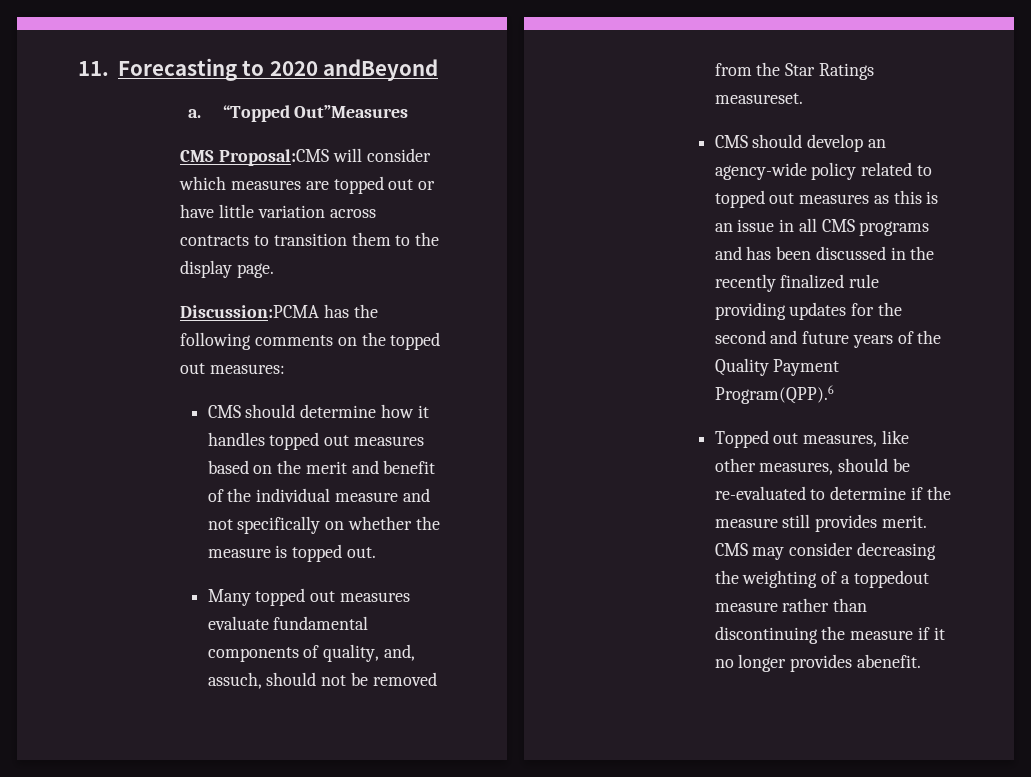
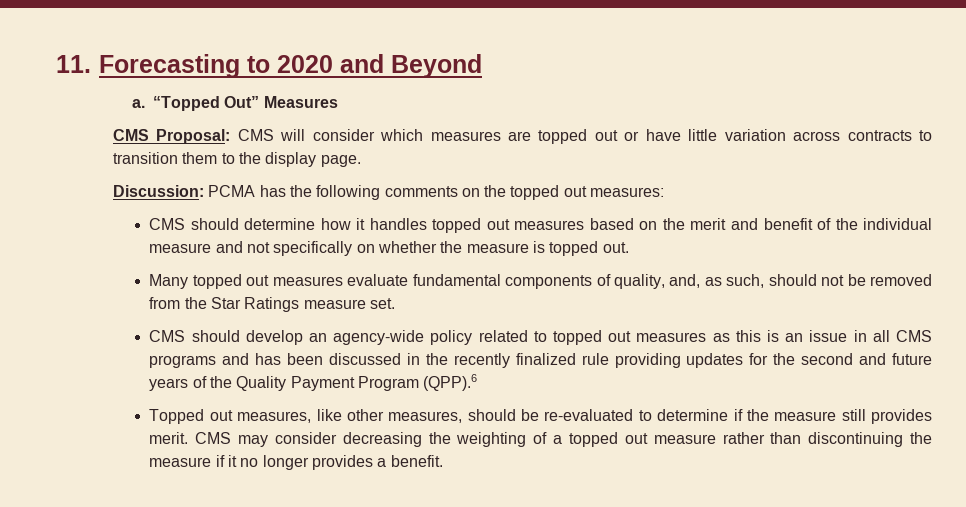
[323,59,439,81] andBeyond -> [340,54,482,78] and Beyond
[294,105,409,118] [180,149,330,166] Out”Measures // CMS Proposal:CMS -> [224,96,338,108] [112,129,274,144] Out” Measures // CMS Proposal: CMS
[180,305,320,318] Discussion:PCMA -> [112,185,256,197] Discussion: PCMA
[207,672,262,689] assuch, -> [704,274,765,288] as such,
[714,93,803,104] measureset. -> [303,298,396,309] measure set.
[714,385,834,404] Program(QPP).6 -> [358,374,478,391] Program (QPP).6
[853,570,929,588] toppedout -> [568,432,648,447] topped out
[856,654,921,668] abenefit. -> [377,455,443,467] a benefit.

